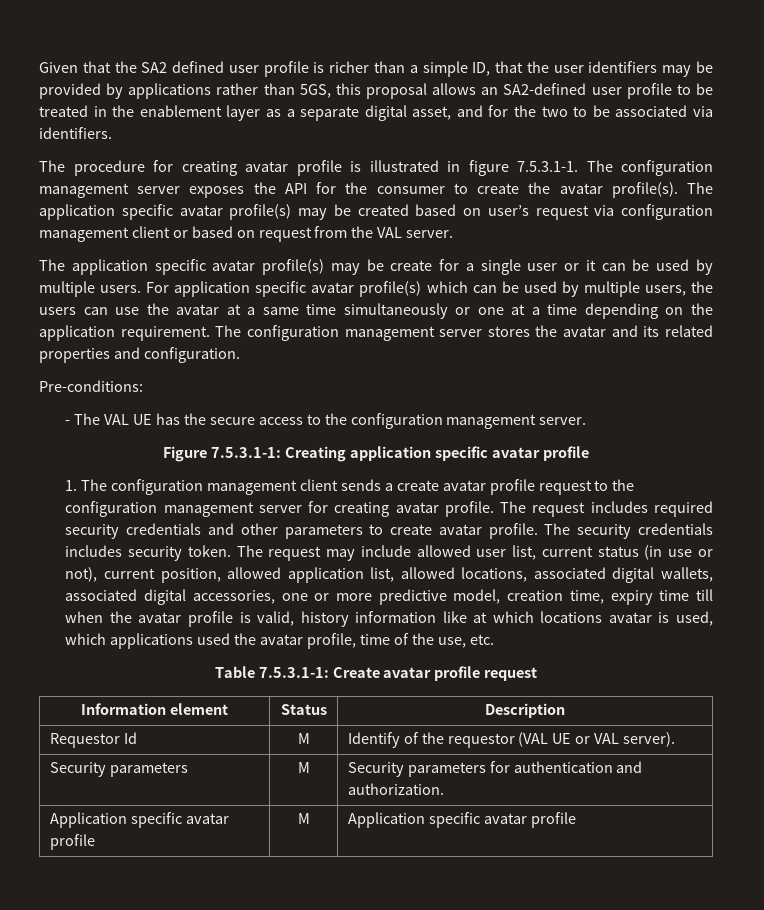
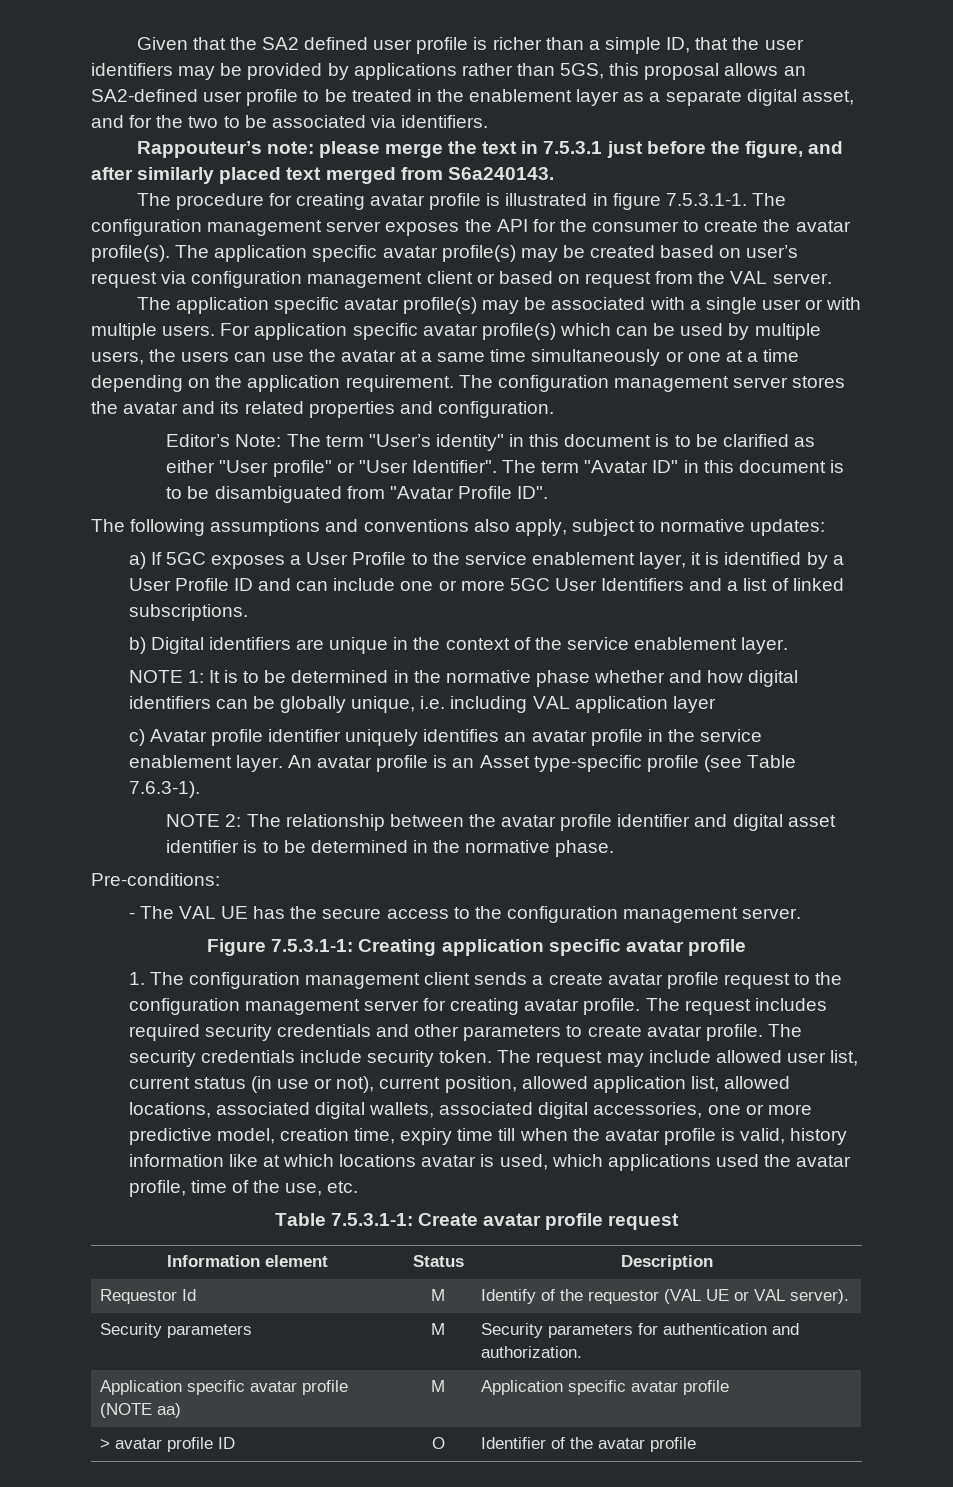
(112, 133) none -> [136,141,844,158] [91,167,554,184] // Rappouteur’s note: please merge the text in 7.5.3.1 just before the figure, and after similarly placed text merged from S6a240143.
[390,259,460,271] create for -> [551,297,685,310] associated with
[585,259,713,275] it can be used by -> [826,297,862,310] with
(240, 355) none -> [166,434,815,451] [166,460,844,477] [166,486,549,503] [91,519,826,536] [128,552,844,569] [128,578,844,591] [128,604,248,621] [128,637,789,654] [128,670,799,687] [128,696,716,713] [128,729,763,746] [128,755,797,772] [128,781,200,798] [166,814,836,831] [166,840,615,857] // Editor’s Note: The term "User’s identity" in this document is to be clarified as either "User profile" or "User Identifier". The term "Avatar ID" in this document is to be disambiguated from "Avatar Profile ID". // The following assumptions and conventions also apply, subject to normative updates: // a) If 5GC exposes a User Profile to the service enablement layer, it is identified by a User Profile ID and can include one or more 5GC User Identifiers and a list of linked subscriptions. // b) Digital identifiers are unique in the context of the service enablement layer. // NOTE 1: It is to be determined in the normative phase whether and how digital identifiers can be globally unique, i.e. including VAL application layer // c) Avatar profile identifier uniquely identifies an avatar profile in the service enablement layer. An avatar profile is an Asset type-specific profile (see Table 7.6.3-1). // NOTE 2: The relationship between the avatar profile identifier and digital asset identifier is to be determined in the normative phase.
[65,545,123,557] includes -> [299,1050,362,1063] include
(95, 842) none -> [99,1403,181,1418] (NOTE aa)
(576, 820) none -> [99,1437,235,1452] [431,1437,445,1449] [480,1437,696,1452] // > avatar profile ID | O | Identifier of the avatar profile

